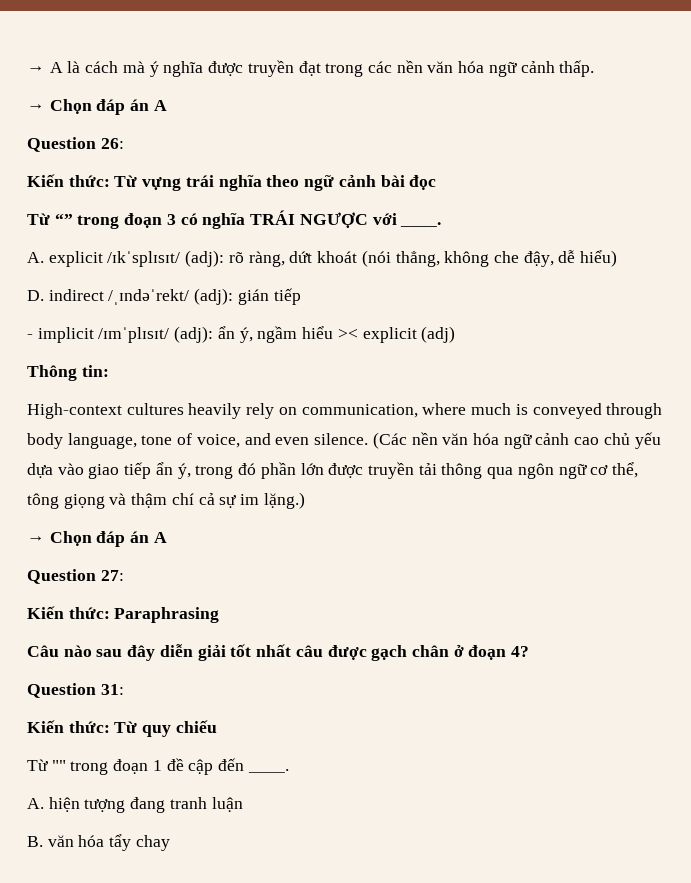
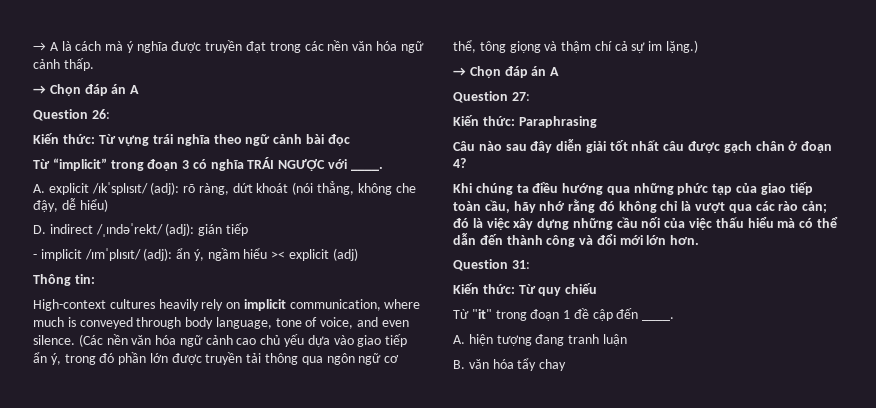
[54,213,73,225] “” -> [52,158,107,171] “implicit”
(297, 411) none -> [243,299,286,311] implicit
(530, 651) none -> [453,182,813,195] [453,199,828,213] [453,216,838,230] [453,233,700,247] // Khi chúng ta điều hướng qua những phức tạp của giao tiếp toàn cầu, hãy nhớ rằng đó không chỉ là vượt qua các rào cản; đó là việc xây dựng những cầu nối của việc thấu hiểu mà có thể dẫn đến thành công và đổi mới lớn hơn.
[51,760,66,771] "" -> [471,309,492,319] "it"

